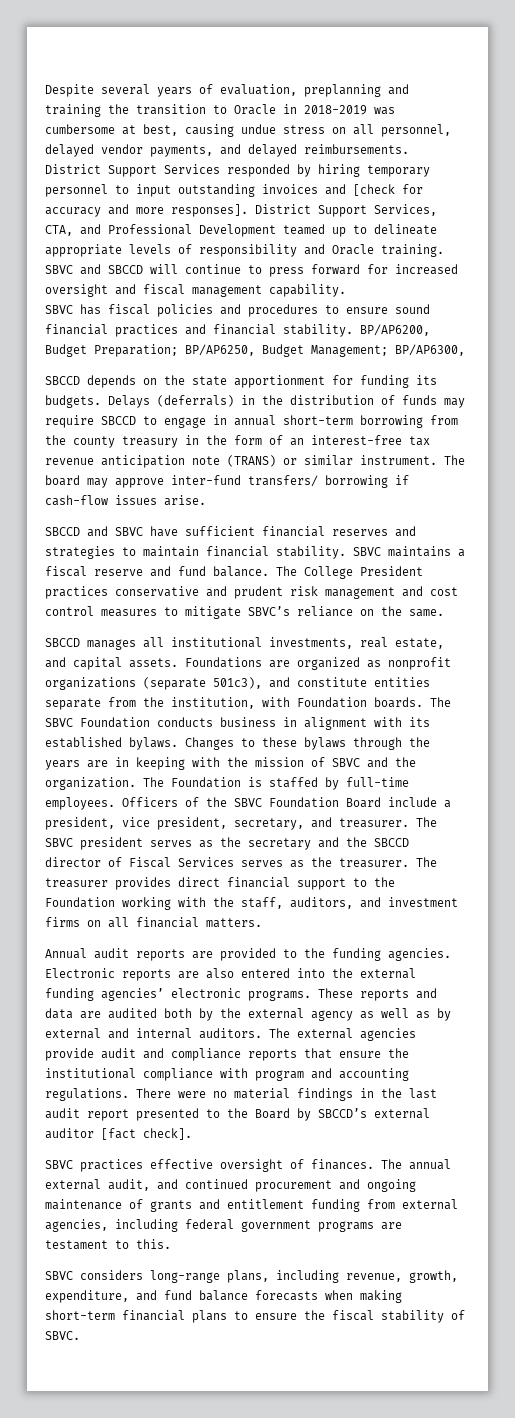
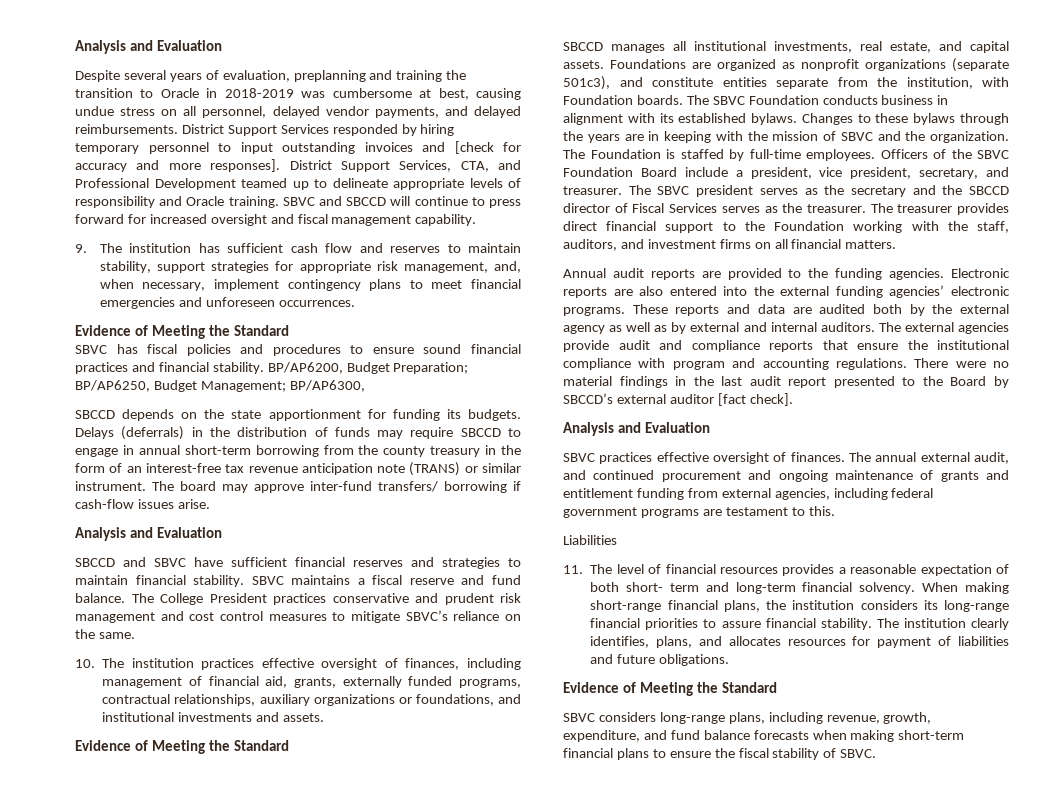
(45, 90) none -> [75,40,222,54] Analysis and Evaluation //
(346, 290) none -> [75,243,521,253] [99,261,521,273] [99,279,521,291] [99,297,355,309] [75,325,289,339] // 9. The institution has sufficient cash flow and reserves to maintain stability, support strategies for appropriate risk management, and, when necessary, implement contingency plans to meet financial emergencies and unforeseen occurrences. // Evidence of Meeting the Standard
(206, 500) none -> [75,527,222,541] // Analysis and Evaluation
(444, 613) none -> [75,658,521,670] [102,676,522,688] [102,694,521,706] [102,712,324,722] [75,740,289,754] // 10. The institution practices effective oversight of finances, including management of financial aid, grants, externally funded programs, contractual relationships, auxiliary organizations or foundations, and institutional investments and assets. // Evidence of Meeting the Standard
(192, 1134) none -> [563,422,710,436] // Analysis and Evaluation
(171, 1244) none -> [563,535,617,545] [563,564,1009,576] [590,582,1009,594] [590,600,1009,612] [590,618,1009,630] [590,636,1009,648] [590,654,730,666] [563,682,777,696] // Liabilities // 11. The level of financial resources provides a reasonable expectation of both short- term and long-term financial solvency. When making short-range financial plans, the institution considers its long-range financial priorities to assure financial stability. The institution clearly identifies, plans, and allocates resources for payment of liabilities and future obligations. // Evidence of Meeting the Standard

